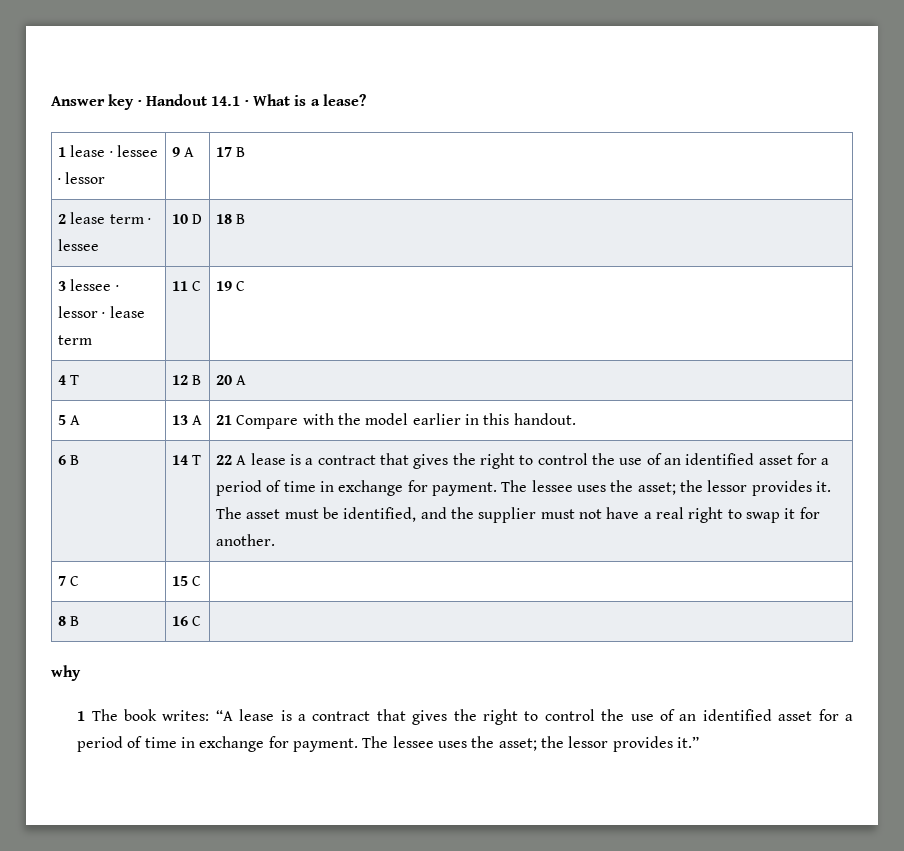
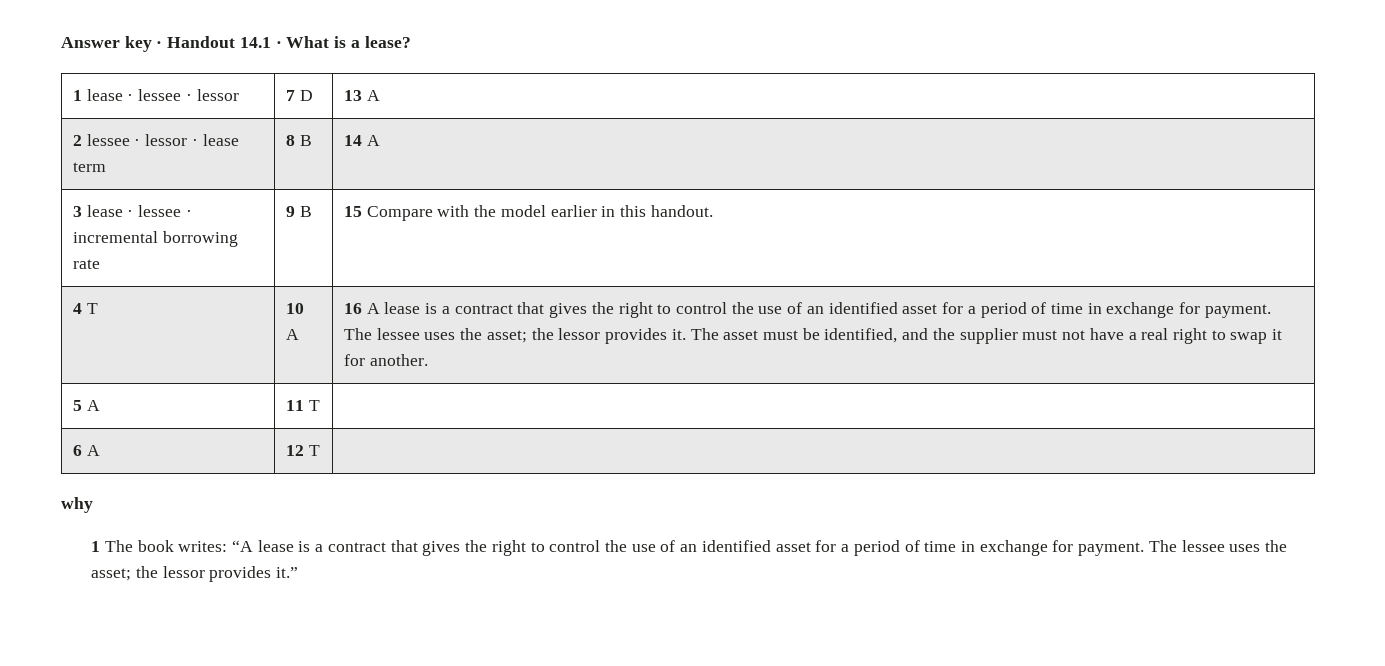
[172,147,195,157] [216,147,246,157] 9 A | 17 B -> [285,90,313,101] [343,90,380,101] 7 D | 13 A
[70,212,152,224] [58,239,100,251] [172,214,203,224] [216,214,246,224] [58,281,67,291] lease term · lessee | 10 D | 18 B // 3 -> (82, 140) none
[172,281,202,291] [216,281,246,291] [58,375,80,385] [172,375,202,385] [216,375,247,385] [58,415,81,425] [172,415,203,425] [216,415,233,425] 11 C | 19 C // 4 T | 12 B | 20 A // 5 A | 13 A | 21 -> [285,135,312,146] [343,135,380,146] [72,205,192,217] [72,231,238,247] [72,259,100,269] [285,206,312,217] [343,206,362,217] 8 B | 14 A // 3 lease · lessee · incremental borrowing rate | 9 B | 15
[58,455,80,465] [172,455,202,465] [216,455,233,465] 6 B | 14 T | 22 -> [72,303,98,314] [285,303,304,314] [285,329,299,340] [343,303,362,314] 4 T | 10 A | 16
[58,576,80,586] [172,576,202,586] [58,616,80,626] [172,616,202,626] 7 C | 15 C | // 8 B | 16 C -> [72,400,100,411] [285,400,320,411] [72,445,100,456] [285,445,320,456] 5 A | 11 T | // 6 A | 12 T

